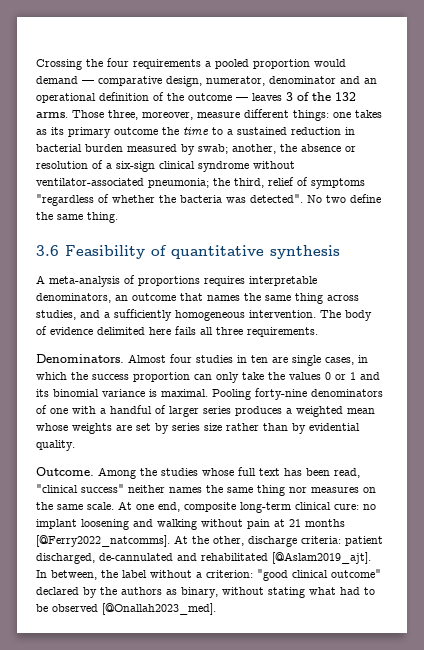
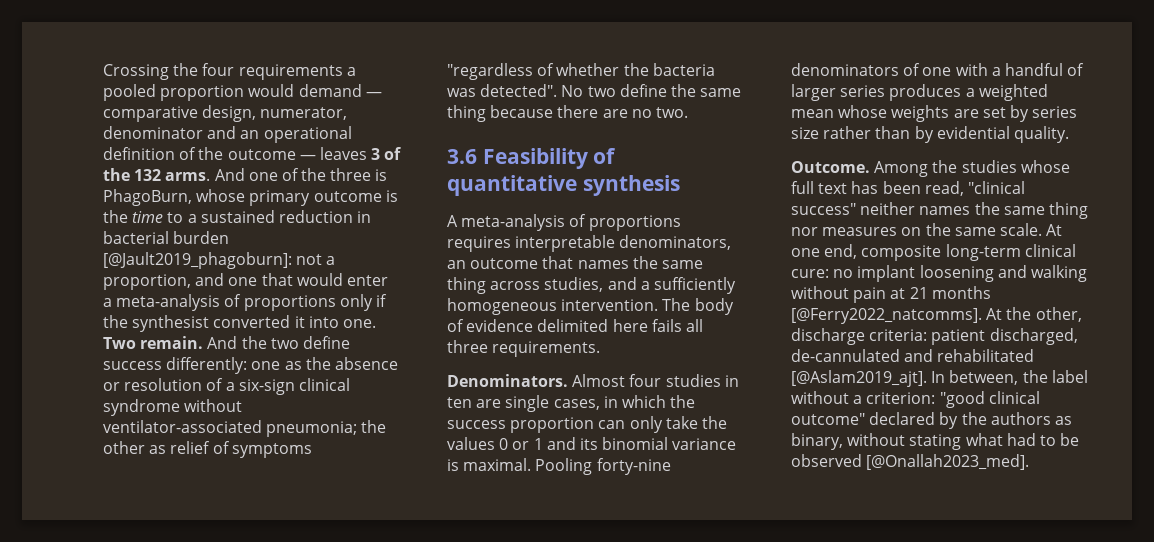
[72,109,382,121] [36,127,64,135] Those three, moreover, measure different things: one takes as its -> [214,168,388,181] [103,189,246,206] And one of the three is PhagoBurn, whose
(158, 131) none -> [385,190,398,202] is
[127,144,276,155] measured by swab; another, -> [103,252,336,269] [103,273,388,290] [103,294,387,311] [103,315,376,332] [103,336,350,349] [103,357,302,374] [@Jault2019_phagoburn]: not a proportion, and one that would enter a meta-analysis of proportions only if the synthesist converted it into one. Two remain. And the two define success differently: one as
[234,178,264,188] third, -> [103,441,167,454] other as
[87,212,118,223] thing. -> [447,105,688,122] thing because there are no two.

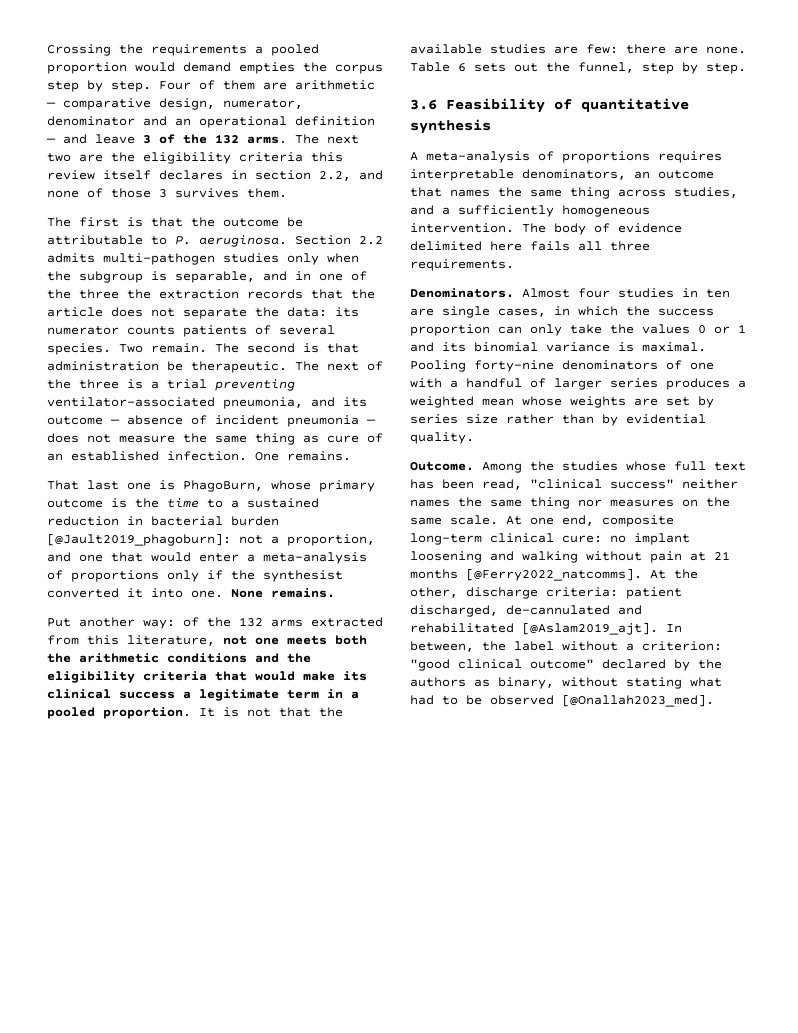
[202,63,235,76] four -> (143, 49) none
(362, 90) none -> [239,62,383,74] [47,80,375,92] empties the corpus step by step. Four of them are arithmetic
[179,147,367,160] of the outcome — leaves -> [46,134,135,144] — and leave
[214,168,372,181] And one of the three -> [295,134,359,144] [47,152,343,164] [47,170,383,181] [47,188,287,198] [47,217,303,227] [47,235,383,247] [47,253,359,265] [47,271,367,283] [47,289,375,299] [47,307,359,319] [47,325,335,337] [47,343,359,355] [47,361,383,373] [47,379,295,391] [47,397,367,409] [47,415,376,427] [47,433,383,445] [47,451,351,461] [47,480,151,490] The next two are the eligibility criteria this review itself declares in section 2.2, and none of those 3 survives them. // The first is that the outcome be attributable to P. aeruginosa. Section 2.2 admits multi-pathogen studies only when the subgroup is separable, and in one of the three the extraction records that the article does not separate the data: its numerator counts patients of several species. Two remain. The second is that administration be therapeutic. The next of the three is a trial preventing ventilator-associated pneumonia, and its outcome — absence of incident pneumonia — does not measure the same thing as cure of an established infection. One remains. // That last one
[103,336,350,349] [103,357,398,374] [103,378,350,395] [103,399,243,416] [103,420,387,437] [103,441,312,458] [447,63,715,80] [447,84,742,97] [447,105,688,122] Two remain. And the two define success differently: one as the absence or resolution of a six-sign clinical syndrome without ventilator-associated pneumonia; the other as relief of symptoms "regardless of whether the bacteria was detected". No two define the same thing because there are no two. -> [231,588,335,598] [47,617,383,629] [47,635,367,646] [47,653,311,663] [47,671,367,683] [47,689,359,701] [47,707,343,719] [410,44,746,54] [410,62,746,74] None remains. // Put another way: of the 132 arms extracted from this literature, not one meets both the arithmetic conditions and the eligibility criteria that would make its clinical success a legitimate term in a pooled proportion. It is not that the available studies are few: there are none. Table 6 sets out the funnel, step by step.

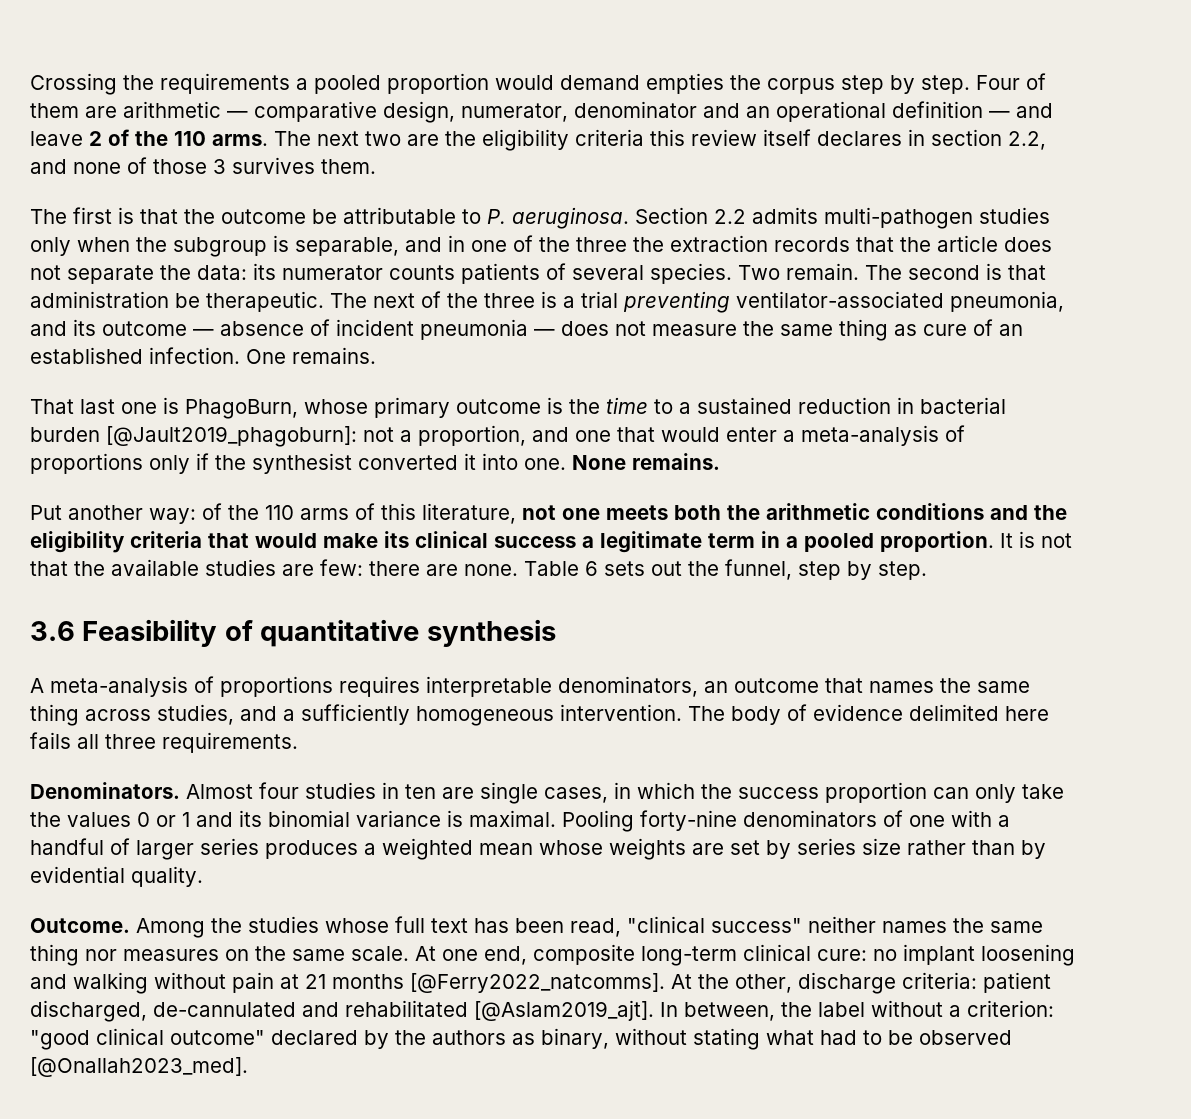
[143,134,239,144] 3 of the 132 -> [89,129,206,146] 2 of the 110
[239,617,383,627] [47,635,79,645] 132 arms extracted from -> [265,503,375,520] 110 arms of

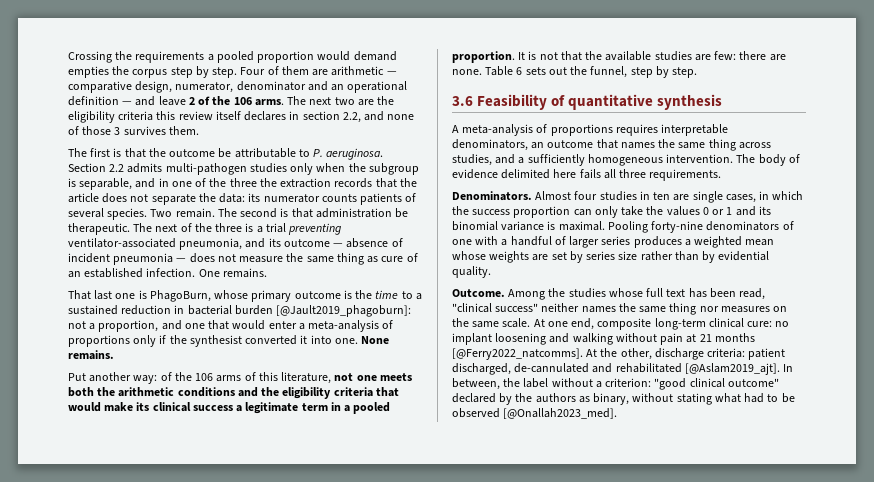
[174,131,206,146] 110 -> [233,97,252,105] 106
[265,505,294,520] 110 -> [195,373,214,381] 106

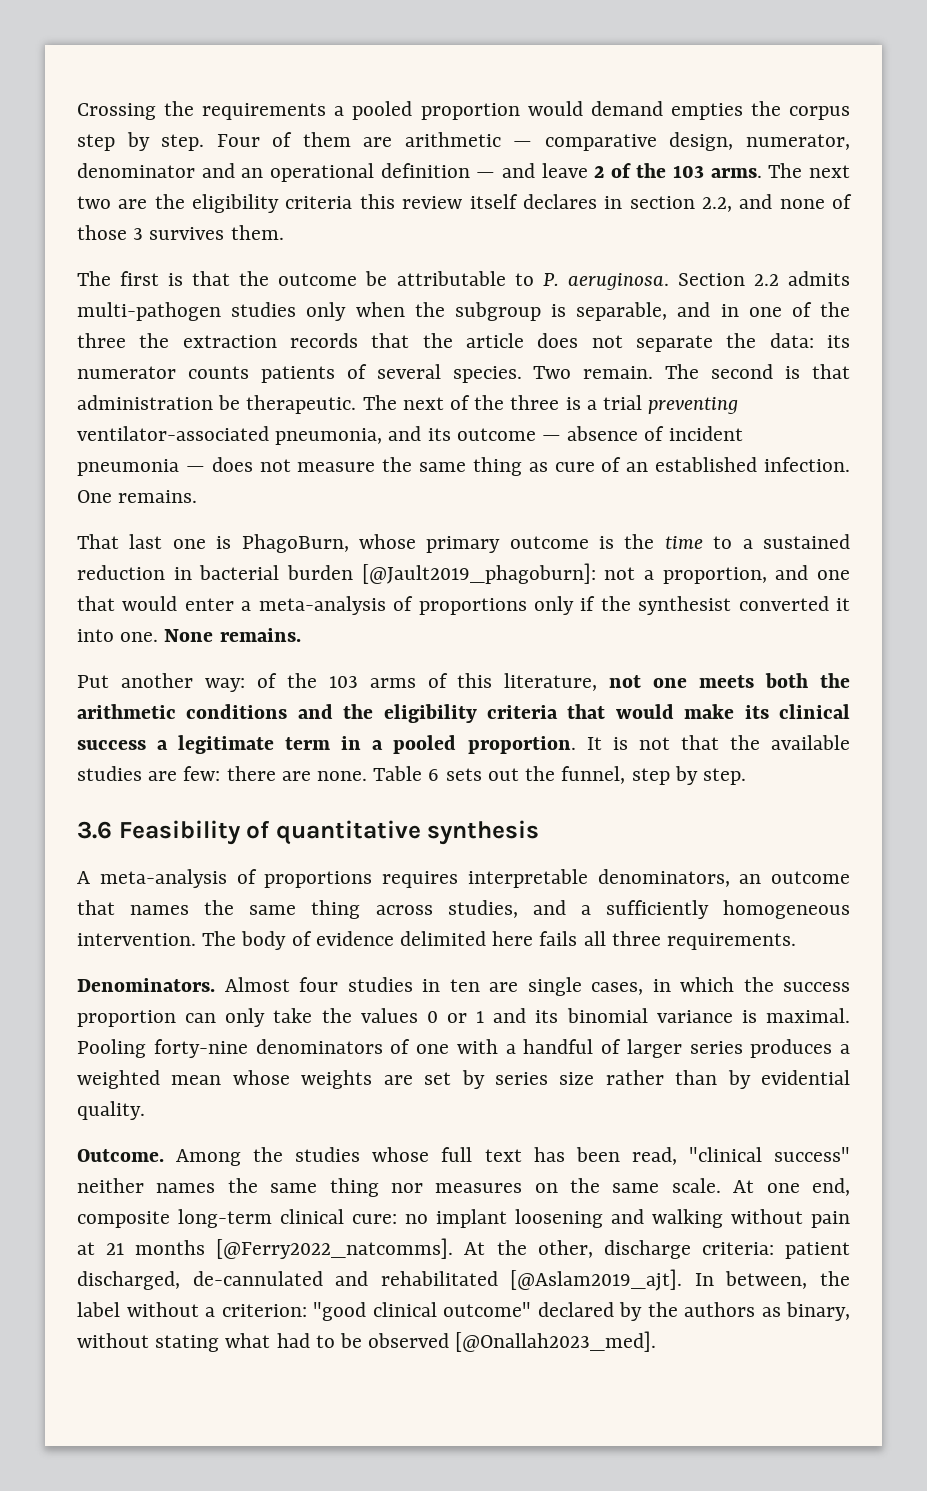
[233,97,252,105] 106 -> [673,165,705,178] 103
[195,373,214,381] 106 -> [328,676,358,688] 103

